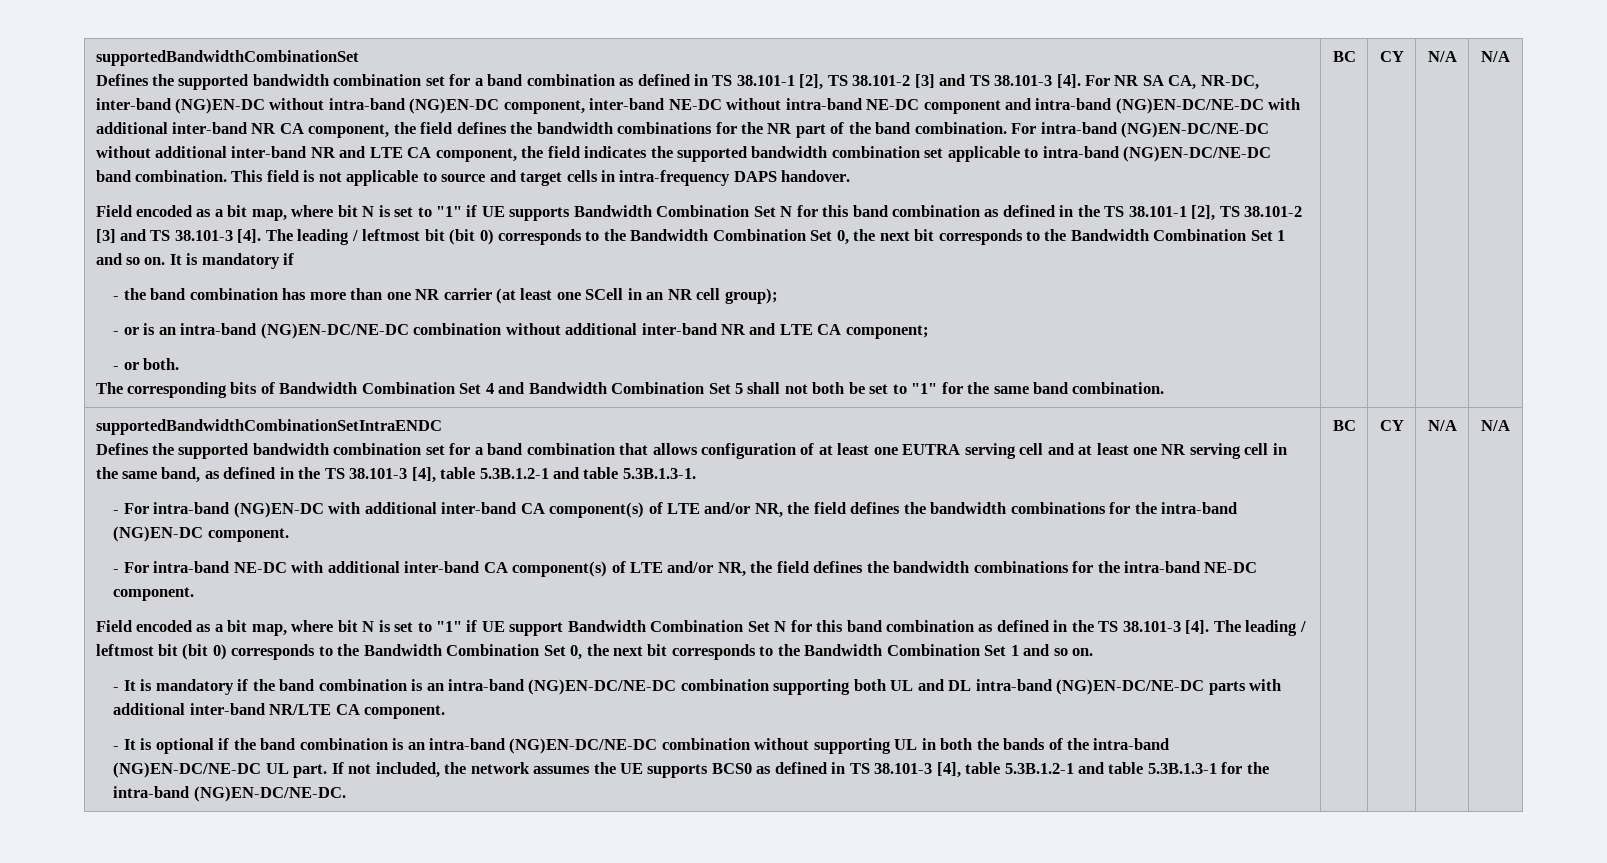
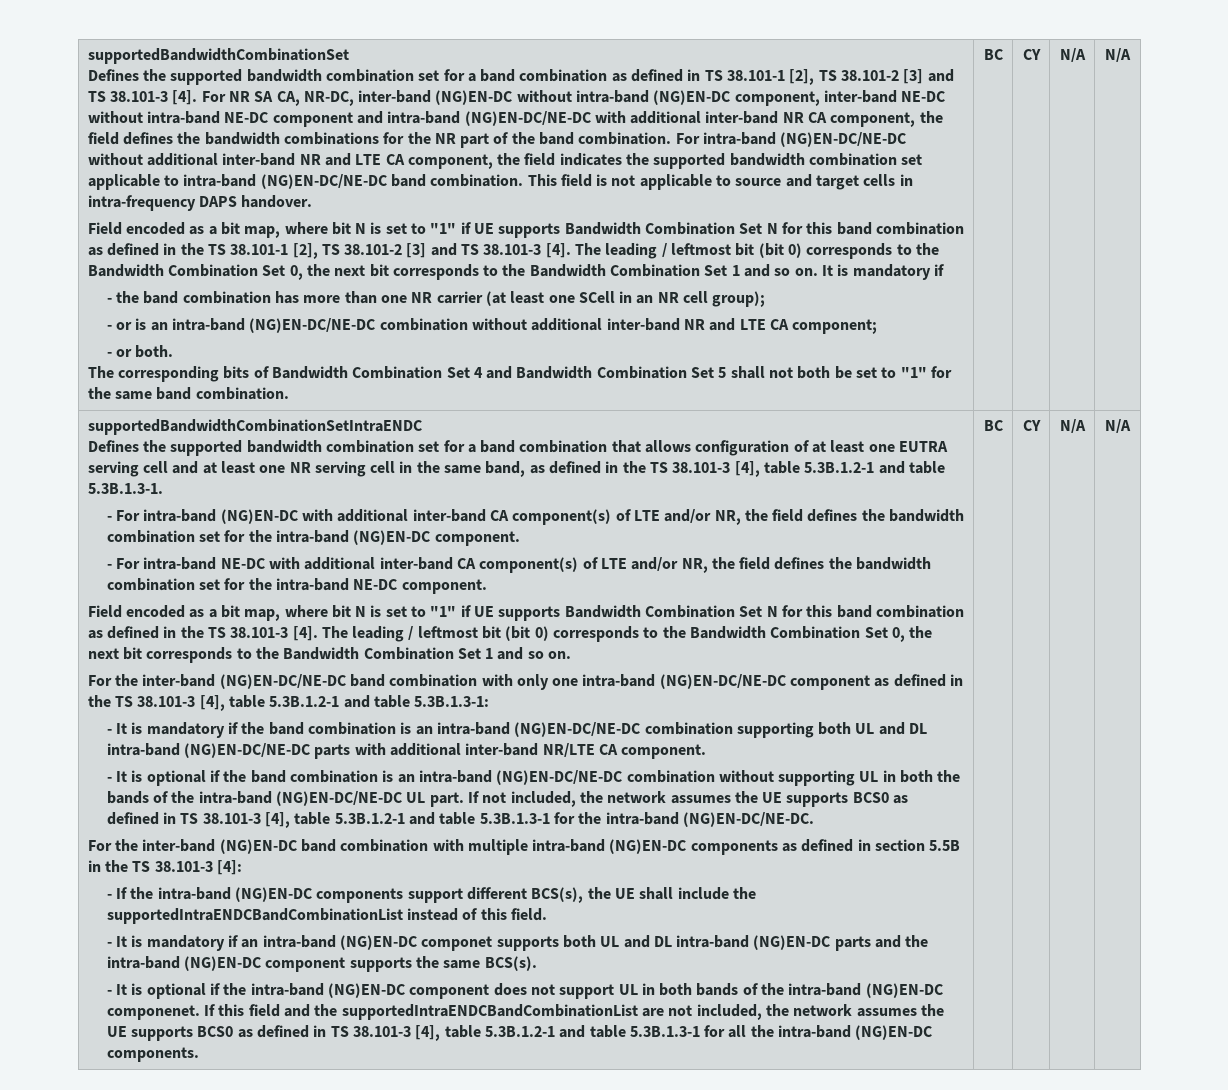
[1010,502,1106,514] combinations -> [106,530,221,543] combination set
[973,561,1069,573] combinations -> [106,578,221,591] combination set
[509,622,564,636] support -> [498,606,561,621] supports
(1093, 652) none -> [87,674,964,690] [87,695,490,711] // For the inter-band (NG)EN-DC/NE-DC band combination with only one intra-band (NG)EN-DC/NE-DC component as defined in the TS 38.101-3 [4], table 5.3B.1.2-1 and table 5.3B.1.3-1:
(346, 794) none -> [87,839,961,855] [87,860,242,875] [106,887,756,903] [106,908,547,924] [106,935,929,951] [106,956,537,972] [106,983,943,999] [106,1004,944,1020] [106,1025,933,1041] [106,1047,199,1062] // For the inter-band (NG)EN-DC band combination with multiple intra-band (NG)EN-DC components as defined in section 5.5B in the TS 38.101-3 [4]: // - If the intra-band (NG)EN-DC components support different BCS(s), the UE shall include the supportedIntraENDCBandCombinationList instead of this field. // - It is mandatory if an intra-band (NG)EN-DC componet supports both UL and DL intra-band (NG)EN-DC parts and the intra-band (NG)EN-DC component supports the same BCS(s). // - It is optional if the intra-band (NG)EN-DC component does not support UL in both bands of the intra-band (NG)EN-DC componenet. If this field and the supportedIntraENDCBandCombinationList are not included, the network assumes the UE supports BCS0 as defined in TS 38.101-3 [4], table 5.3B.1.2-1 and table 5.3B.1.3-1 for all the intra-band (NG)EN-DC components.

